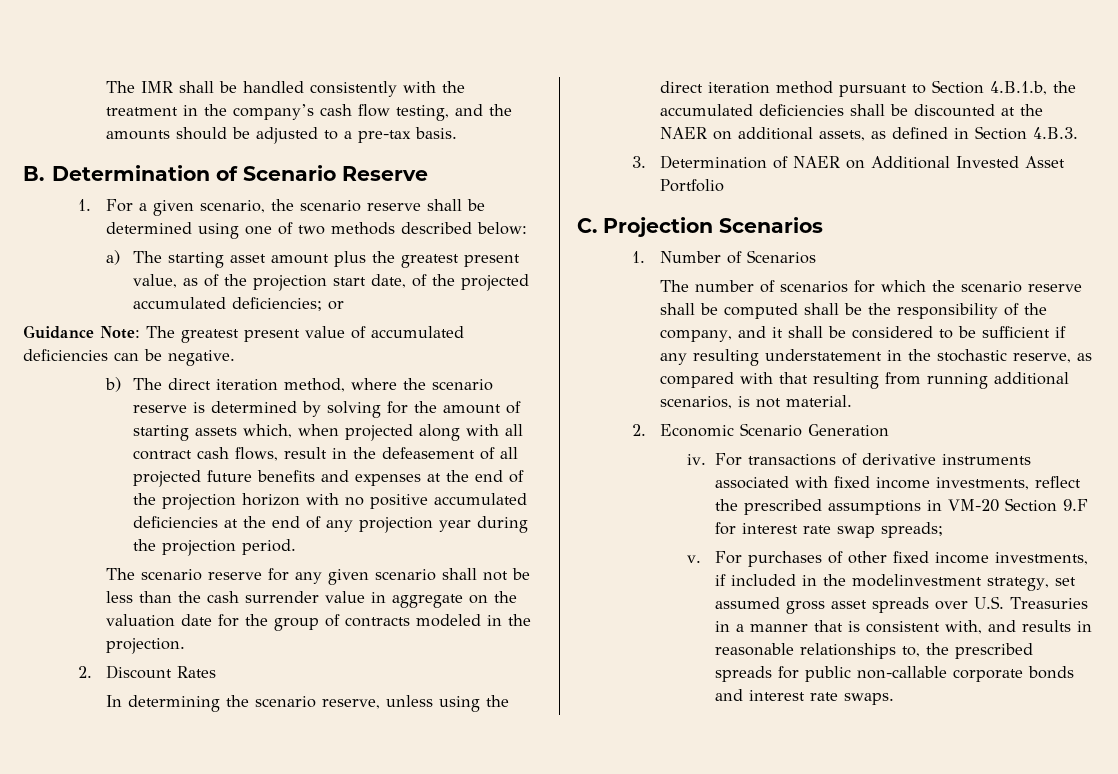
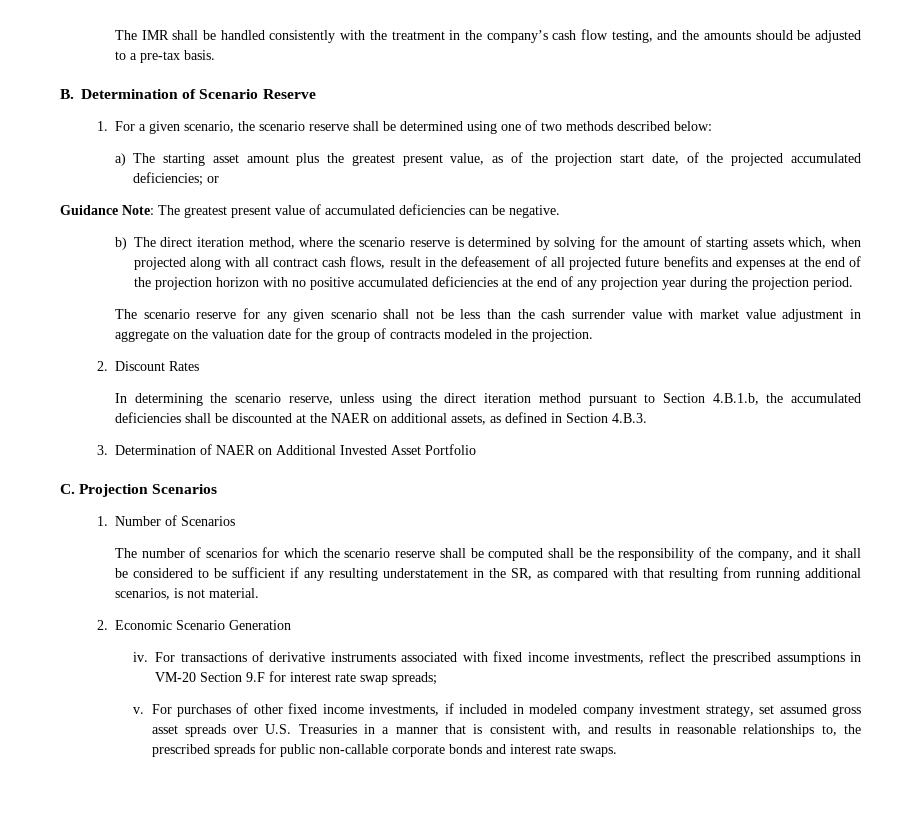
(365, 597) none -> [668,309,844,322] with market value adjustment
[936,349,1071,363] stochastic reserve, -> [510,568,532,580] SR,
[822,574,982,587] the modelinvestment -> [529,704,701,717] modeled company investment

